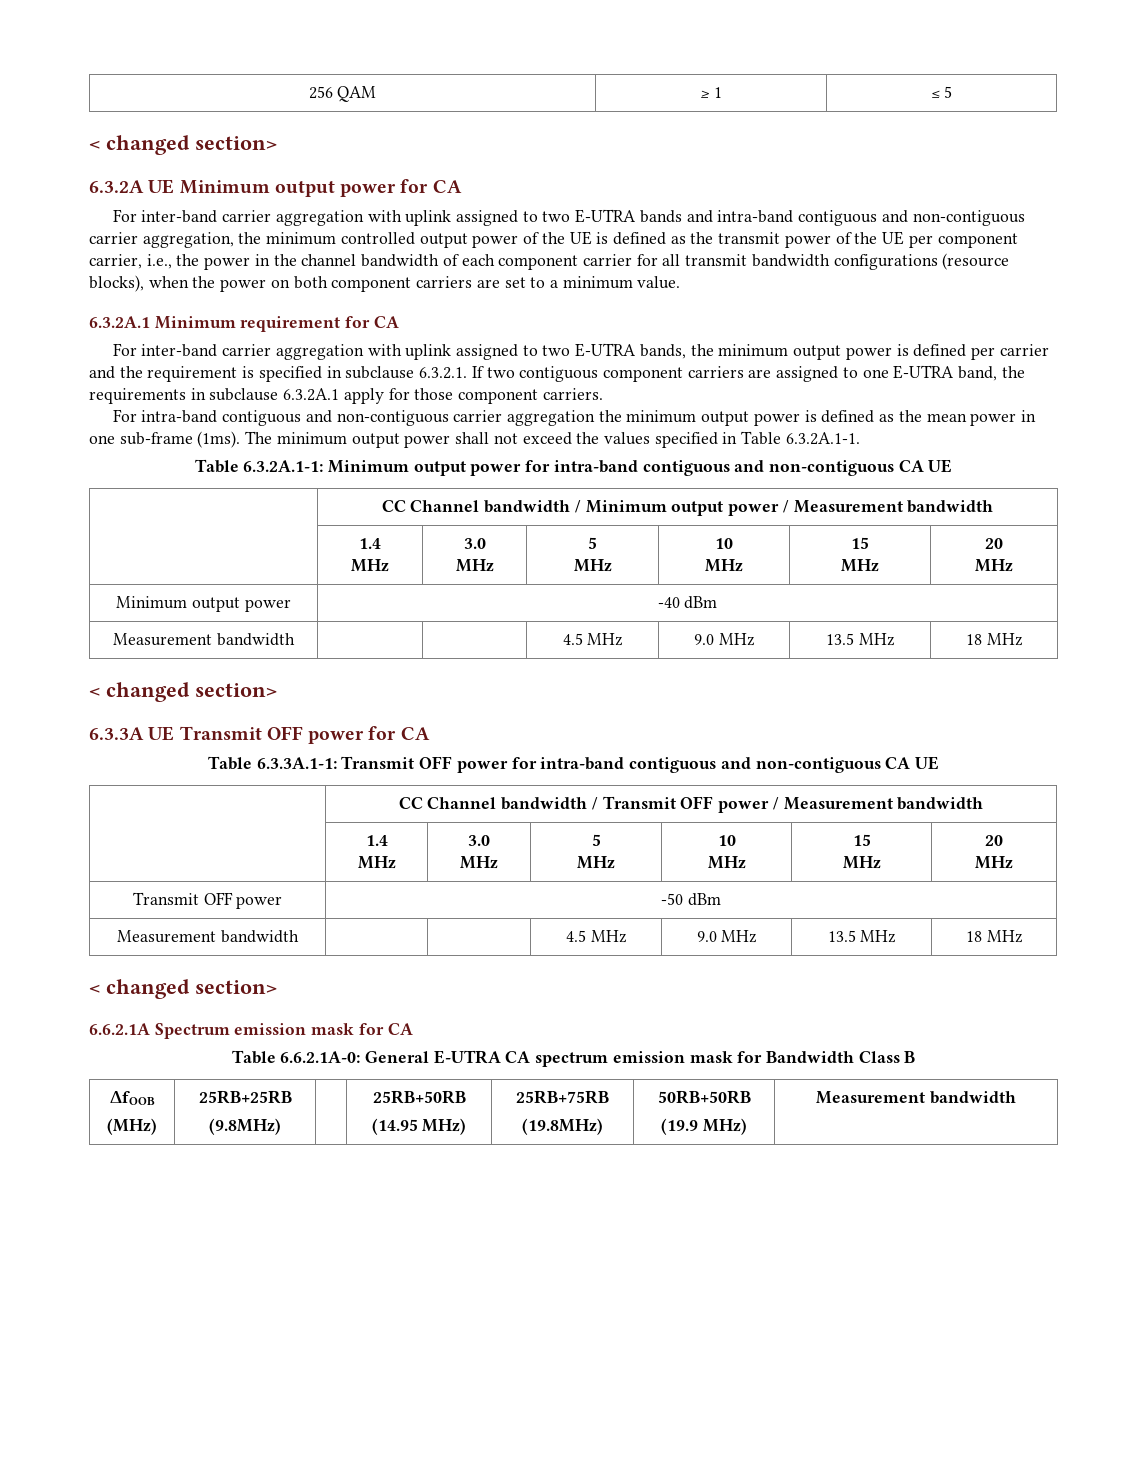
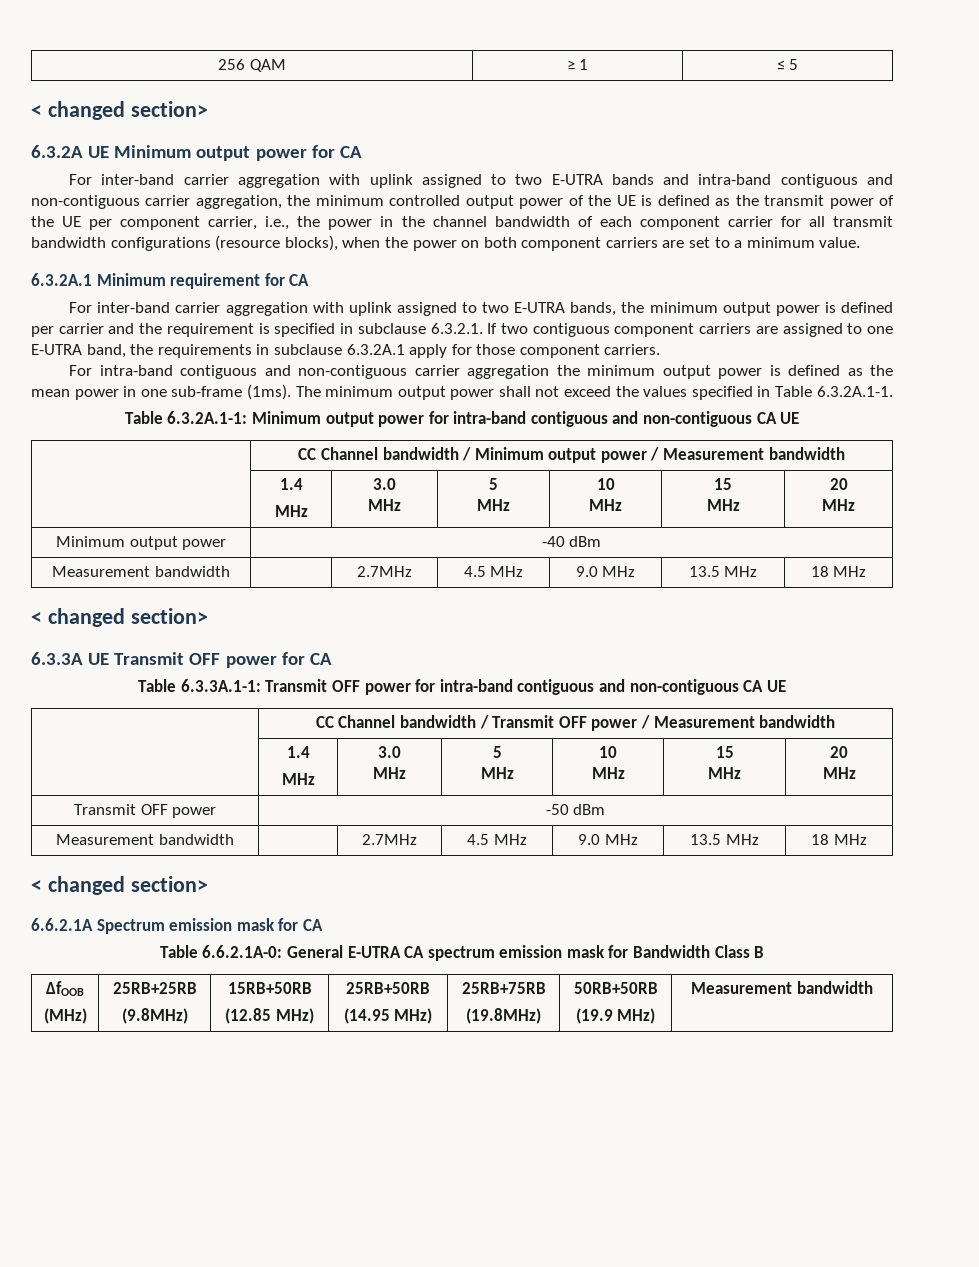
(295, 639) none -> [357,566,412,577] 2.7MHz
(299, 936) none -> [362,834,417,845] 2.7MHz
(281, 1126) none -> [227,982,312,994] [225,1008,314,1024] 15RB+50RB // (12.85 MHz)

